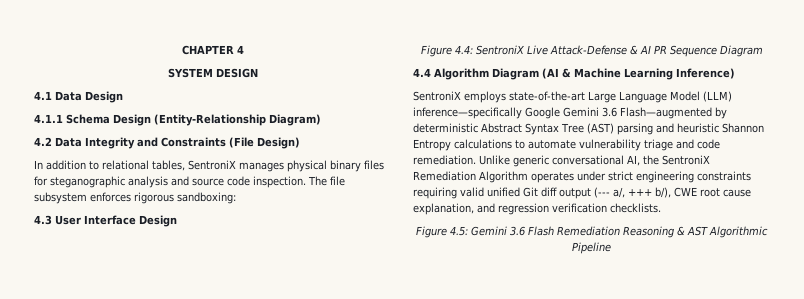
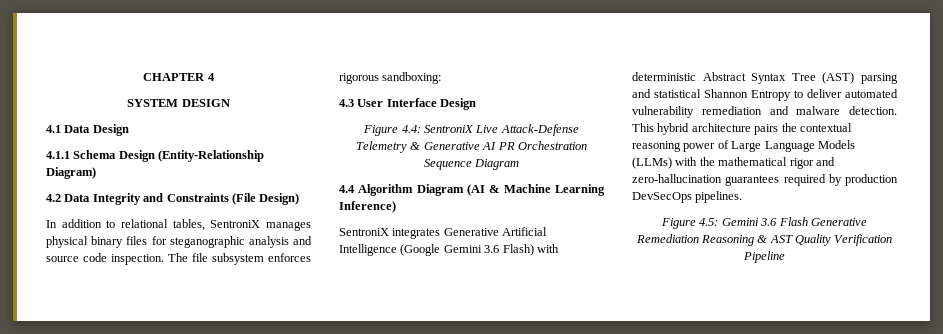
[629,45,638,55] & -> [356,141,480,153] Telemetry & Generative
(667, 49) none -> [517,141,587,150] Orchestration
[464,91,732,103] [413,107,727,119] employs state-of-the-art Large Language Model (LLM) inference—specifically Google Gemini 3.6 Flash—augmented by -> [392,227,548,239] [339,244,559,256] integrates Generative Artificial Intelligence (Google Gemini 3.6 Flash) with
[676,123,719,133] heuristic -> [654,89,701,98] statistical
[454,139,720,151] [413,155,710,167] [413,171,751,183] [413,187,751,199] [413,203,661,215] calculations to automate vulnerability triage and code remediation. Unlike generic conversational AI, the SentroniX Remediation Algorithm operates under strict engineering constraints requiring valid unified Git diff output (--- a/, +++ b/), CWE root cause explanation, and regression verification checklists. -> [794,89,898,98] [632,106,897,118] [632,123,852,135] [632,140,855,152] [632,157,835,169] [632,174,898,186] [632,191,743,203] to deliver automated vulnerability remediation and malware detection. This hybrid architecture pairs the contextual reasoning power of Large Language Models (LLMs) with the mathematical rigor and zero-hallucination guarantees required by production DevSecOps pipelines.
(554, 231) none -> [810,218,867,226] Generative
[709,226,768,238] Algorithmic -> [795,234,893,246] Quality Verification

